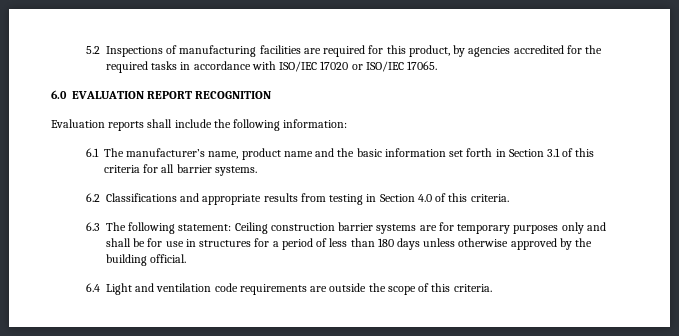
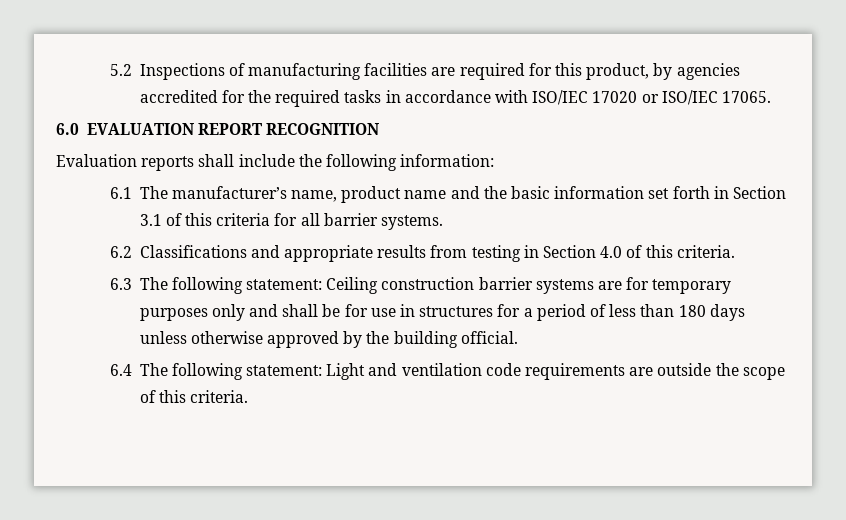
(100, 287) none -> [139,363,323,380] The following statement:

